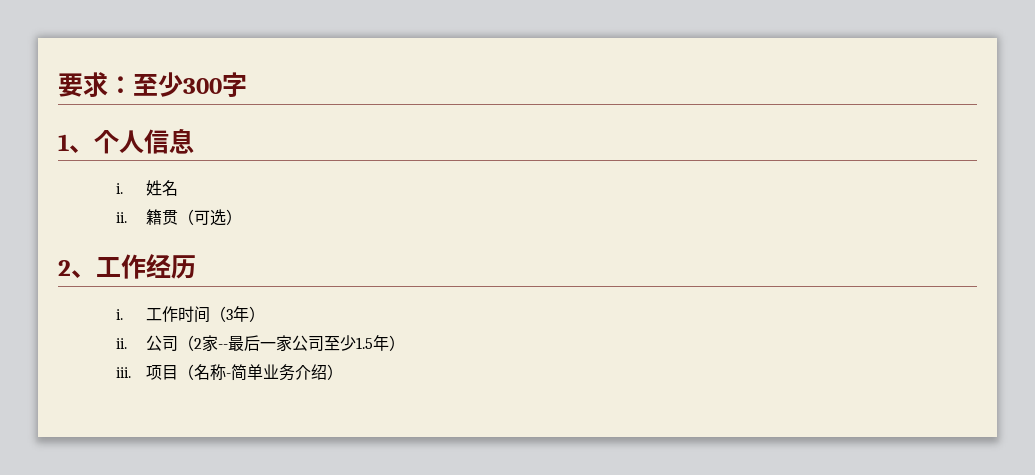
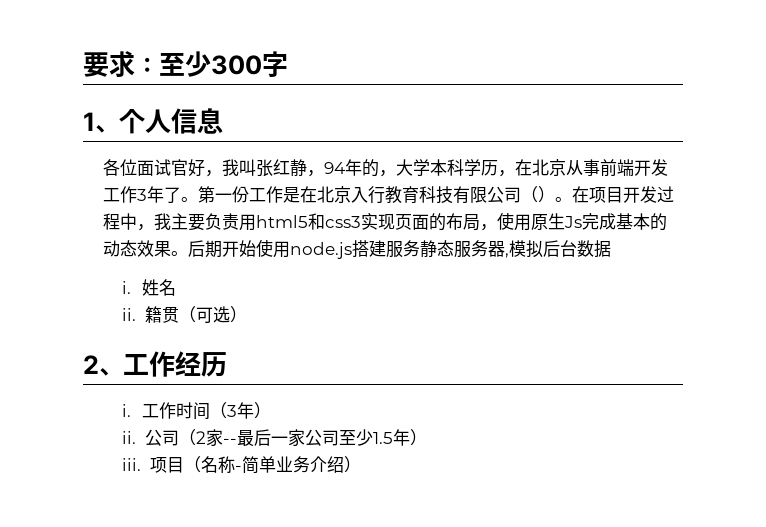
(194, 141) none -> [102,159,668,177] [102,186,674,204] [102,212,667,231] [102,239,611,259] // 各位面试官好，我叫张红静，94年的，大学本科学历，在北京从事前端开发工作3年了。第一份工作是在北京入行教育科技有限公司（）。在项目开发过程中，我主要负责用html5和css3实现页面的布局，使用原生Js完成基本的动态效果。后期开始使用node.js搭建服务静态服务器,模拟后台数据

